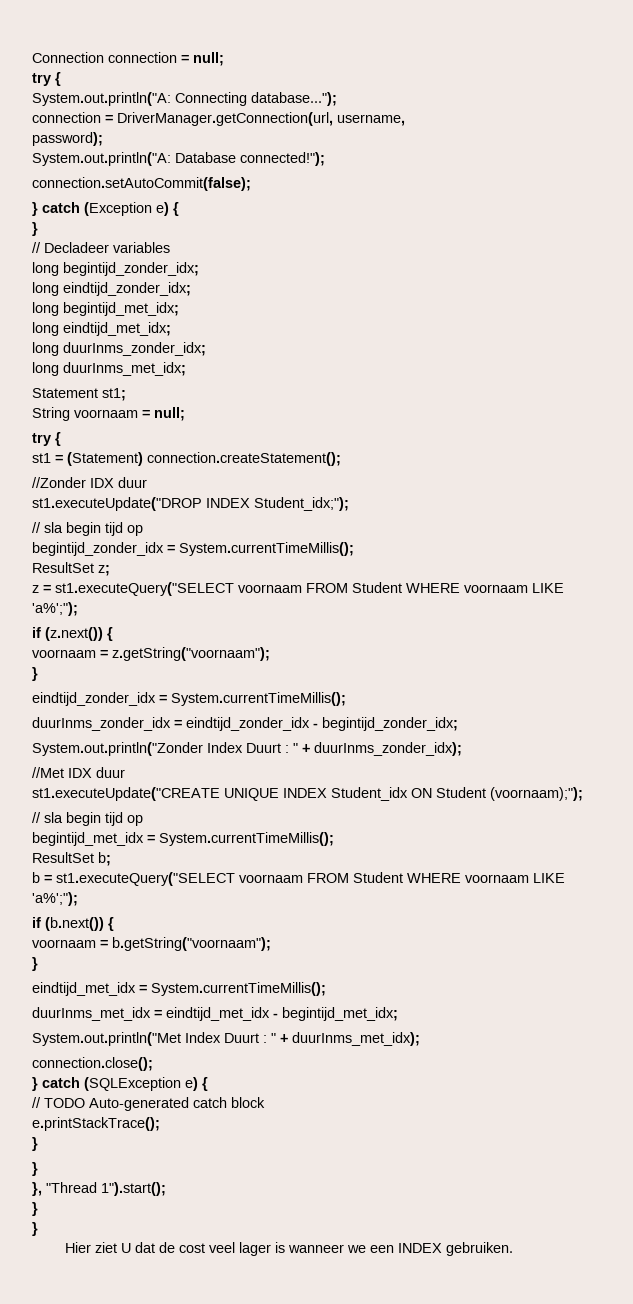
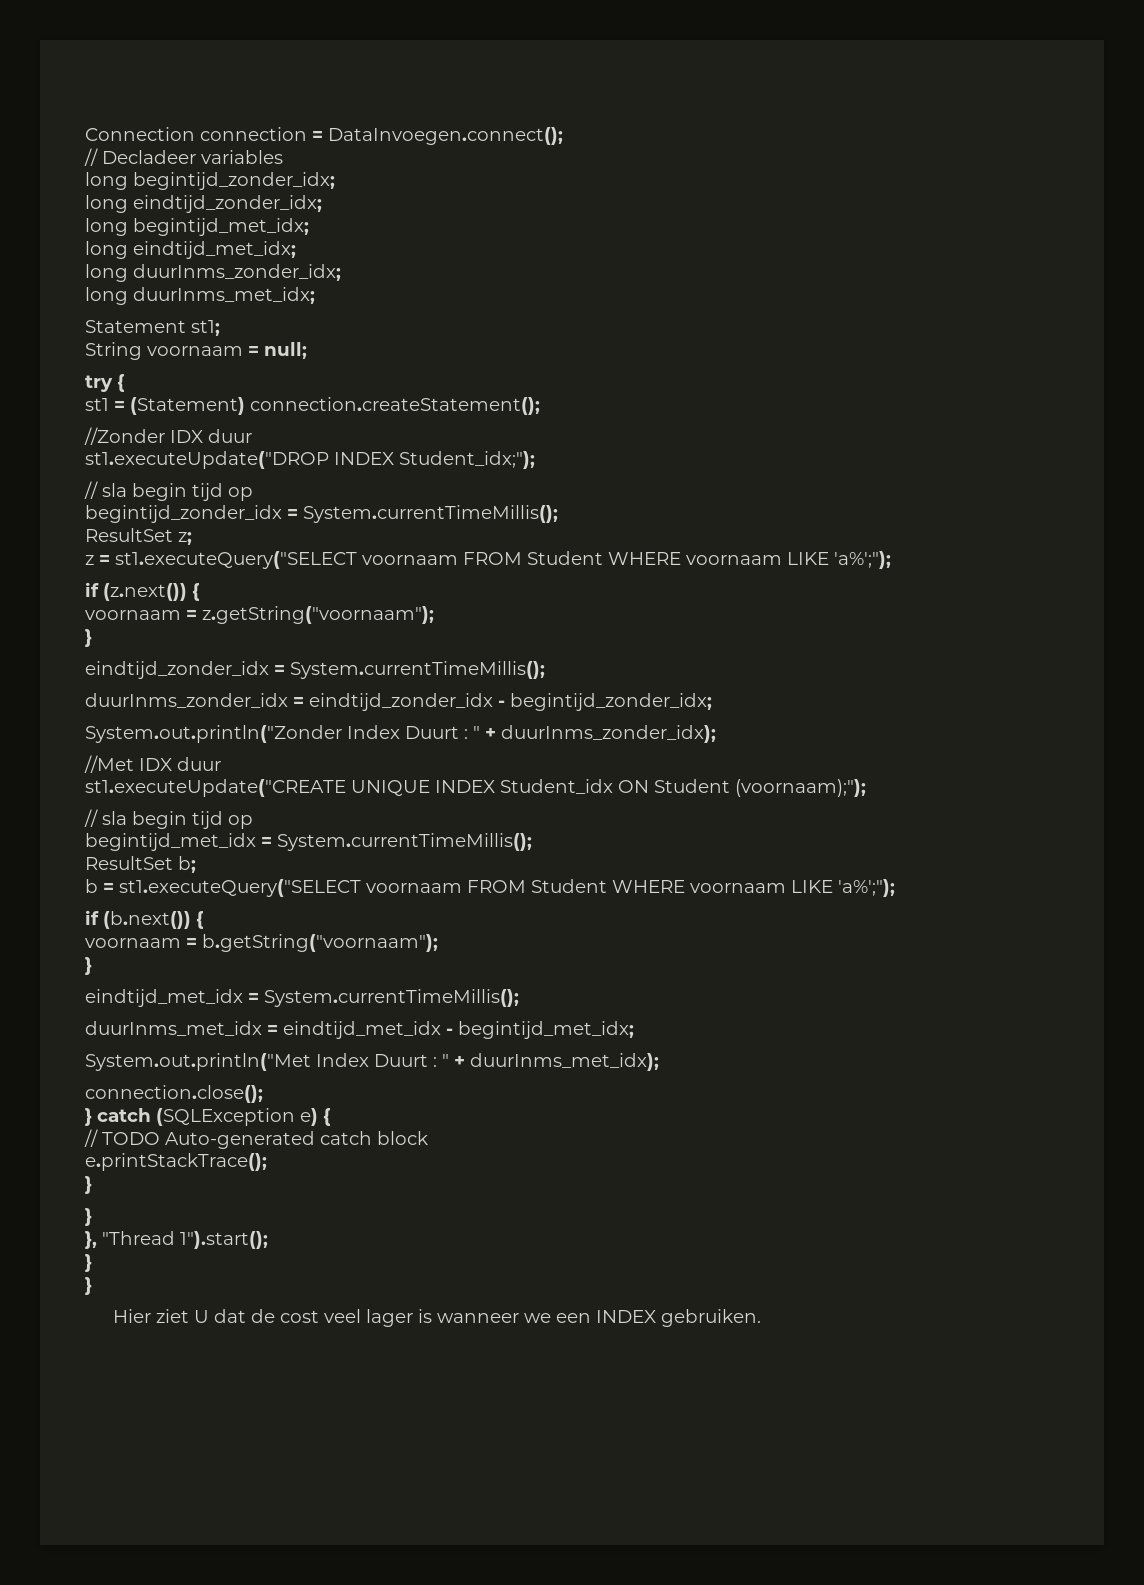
[193,52,224,66] [32,72,61,86] [32,92,337,106] [32,112,405,126] [32,132,103,146] [32,152,325,166] [32,177,251,191] [32,202,179,216] [32,222,38,236] null; // try { // System.out.println("A: Connecting database..."); // connection = DriverManager.getConnection(url, username, // password); // System.out.println("A: Database connected!"); // connection.setAutoCommit(false); // } catch (Exception e) { // } -> [328,127,563,145] DataInvoegen.connect();

